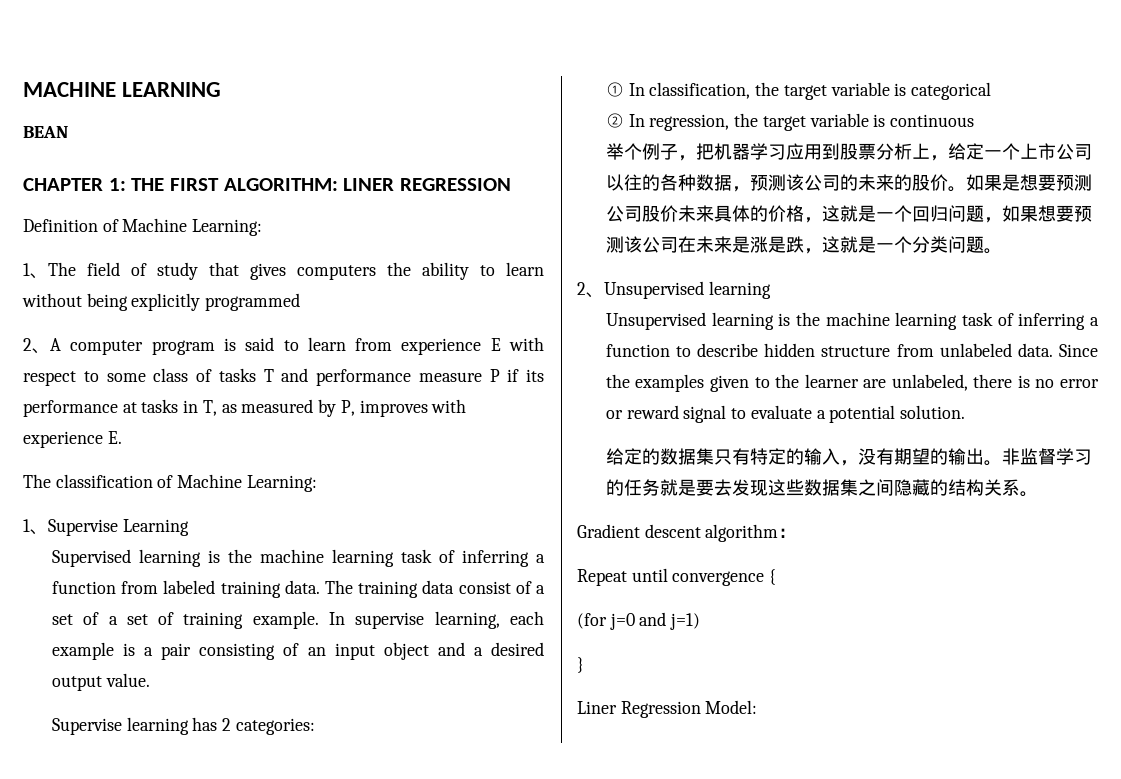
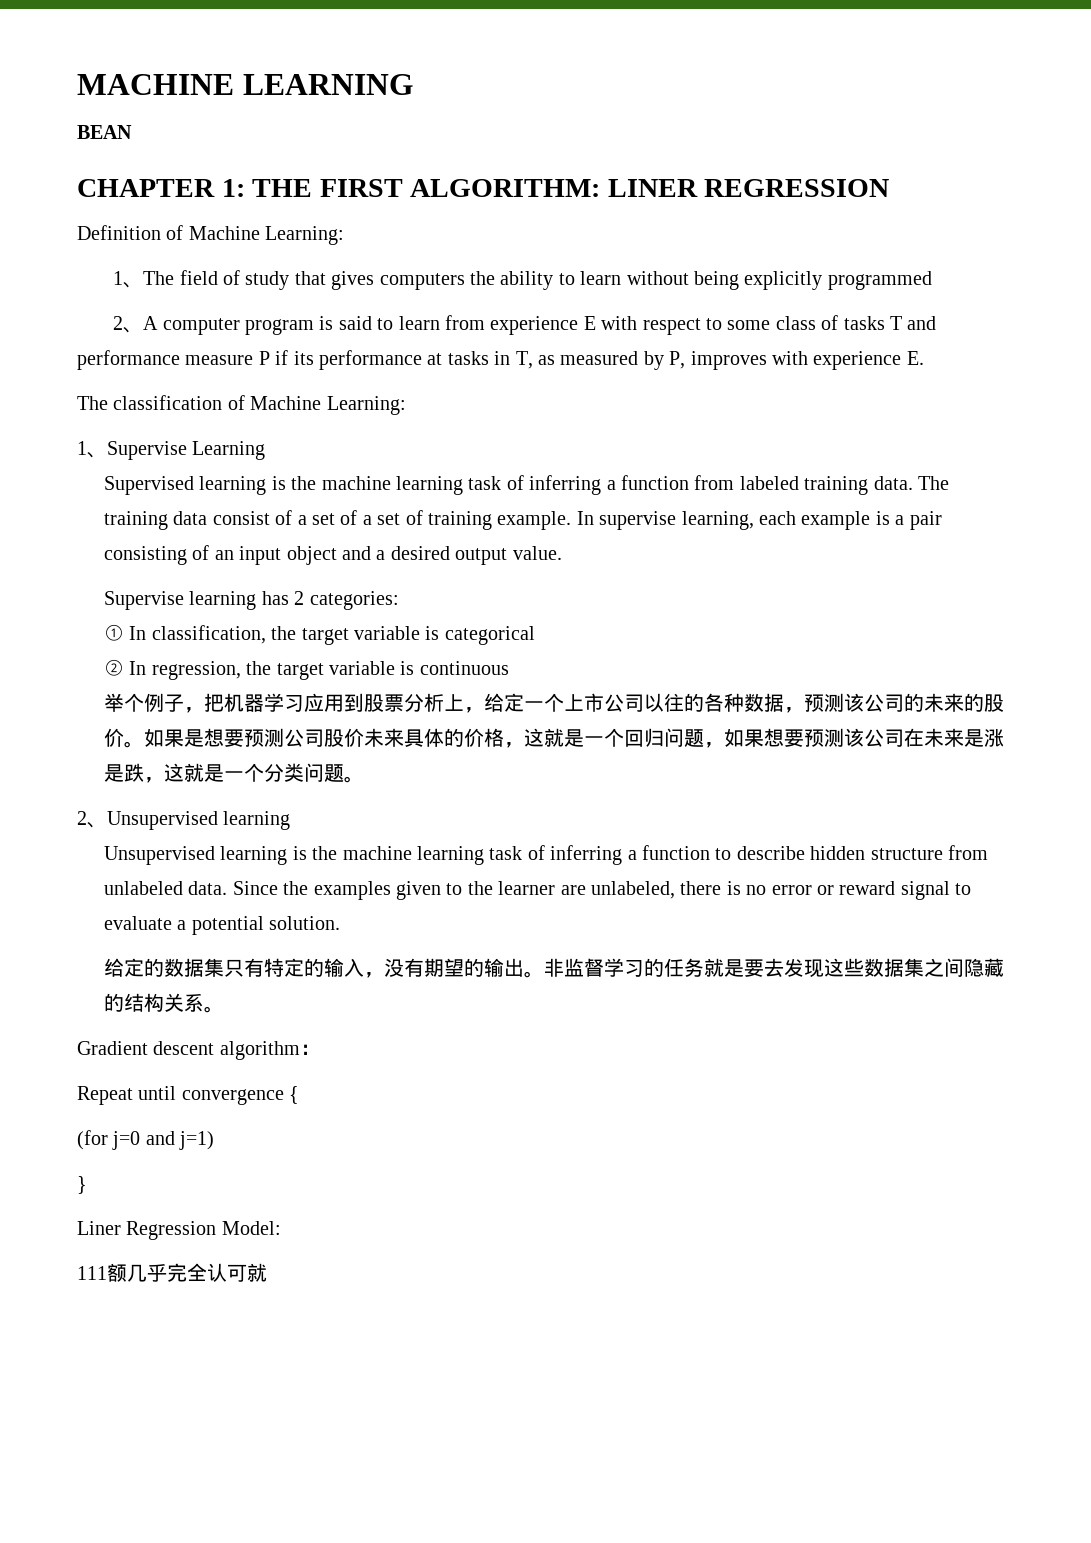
(758, 707) none -> [77,1263,267,1282] // 111额几乎完全认可就

